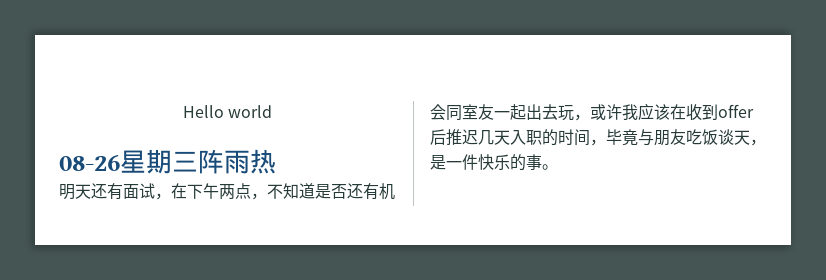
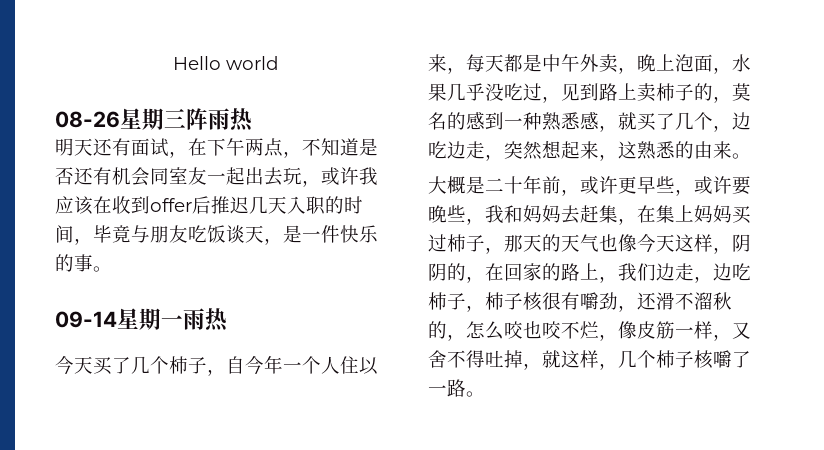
(558, 167) none -> [55,308,228,332] [55,355,378,376] [428,54,751,74] [428,83,751,103] [428,112,751,132] [428,140,751,161] [428,175,751,196] [428,205,751,225] [428,234,751,254] [428,263,751,283] [428,292,732,312] [428,321,751,341] [428,350,751,370] [428,379,485,397] // 09-14星期一雨热 // 今天买了几个柿子，自今年一个人住以来，每天都是中午外卖，晚上泡面，水果几乎没吃过，见到路上卖柿子的，莫名的感到一种熟悉感，就买了几个，边吃边走，突然想起来，这熟悉的由来。 // 大概是二十年前，或许更早些，或许要晚些，我和妈妈去赶集，在集上妈妈买过柿子，那天的天气也像今天这样，阴阴的，在回家的路上，我们边走，边吃柿子，柿子核很有嚼劲，还滑不溜秋的，怎么咬也咬不烂，像皮筋一样，又舍不得吐掉，就这样，几个柿子核嚼了一路。

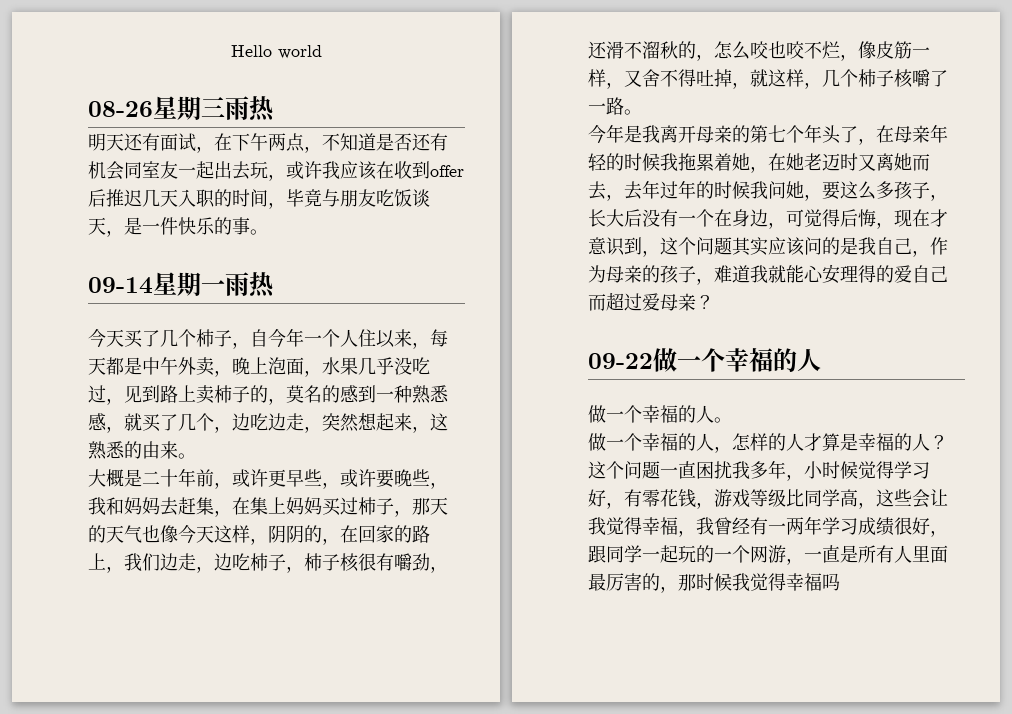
[186,108,208,130] 阵 -> (225, 107) none
(485, 394) none -> [588,124,948,145] [588,153,930,173] [588,180,948,201] [588,209,948,229] [588,237,948,257] [588,264,948,285] [588,292,714,311] [588,348,821,372] [588,405,732,423] [588,433,948,453] [588,460,930,481] [588,489,948,509] [588,516,948,537] [588,545,948,565] [588,573,840,593] // 今年是我离开母亲的第七个年头了，在母亲年轻的时候我拖累着她，在她老迈时又离她而去，去年过年的时候我问她，要这么多孩子，长大后没有一个在身边，可觉得后悔，现在才意识到，这个问题其实应该问的是我自己，作为母亲的孩子，难道我就能心安理得的爱自己而超过爱母亲？ // 09-22做一个幸福的人 // 做一个幸福的人。 // 做一个幸福的人，怎样的人才算是幸福的人？这个问题一直困扰我多年，小时候觉得学习好，有零花钱，游戏等级比同学高，这些会让我觉得幸福，我曾经有一两年学习成绩很好，跟同学一起玩的一个网游，一直是所有人里面最厉害的，那时候我觉得幸福吗

